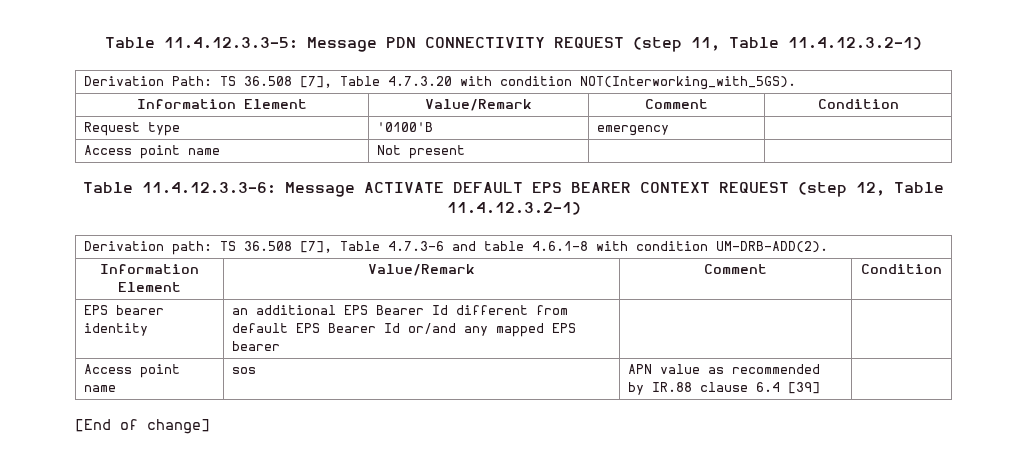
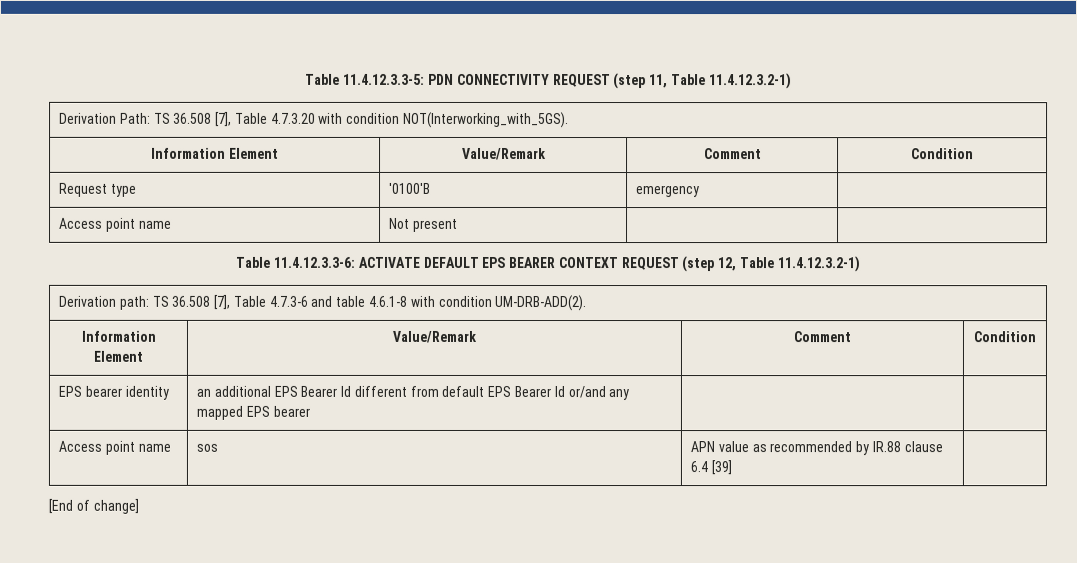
[307,37,377,52] Message -> (426, 79) none
[285,182,355,197] Message -> (356, 262) none

